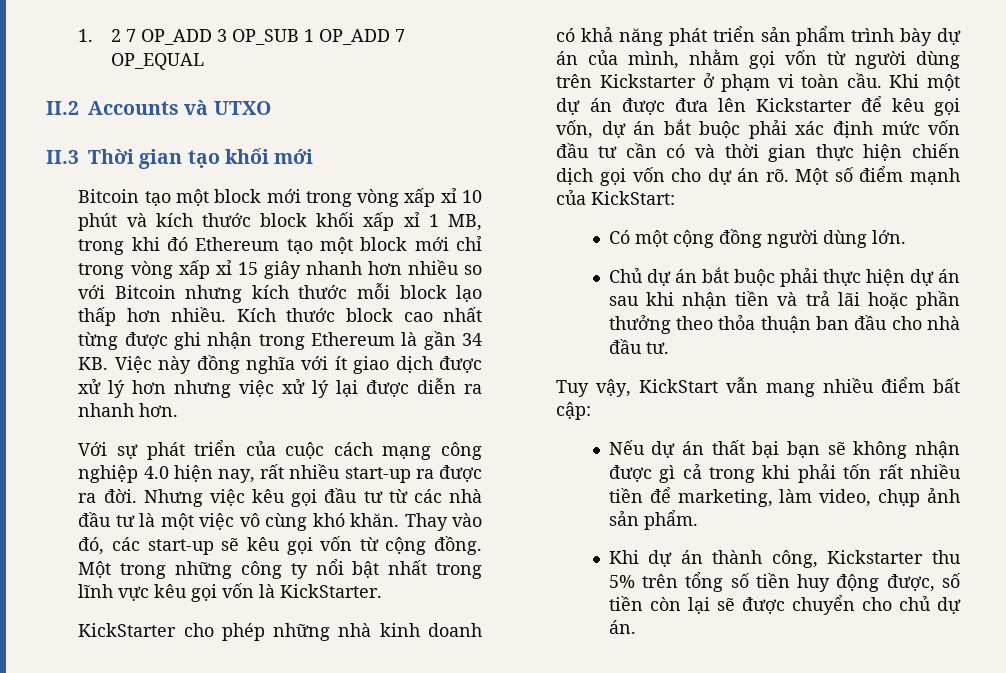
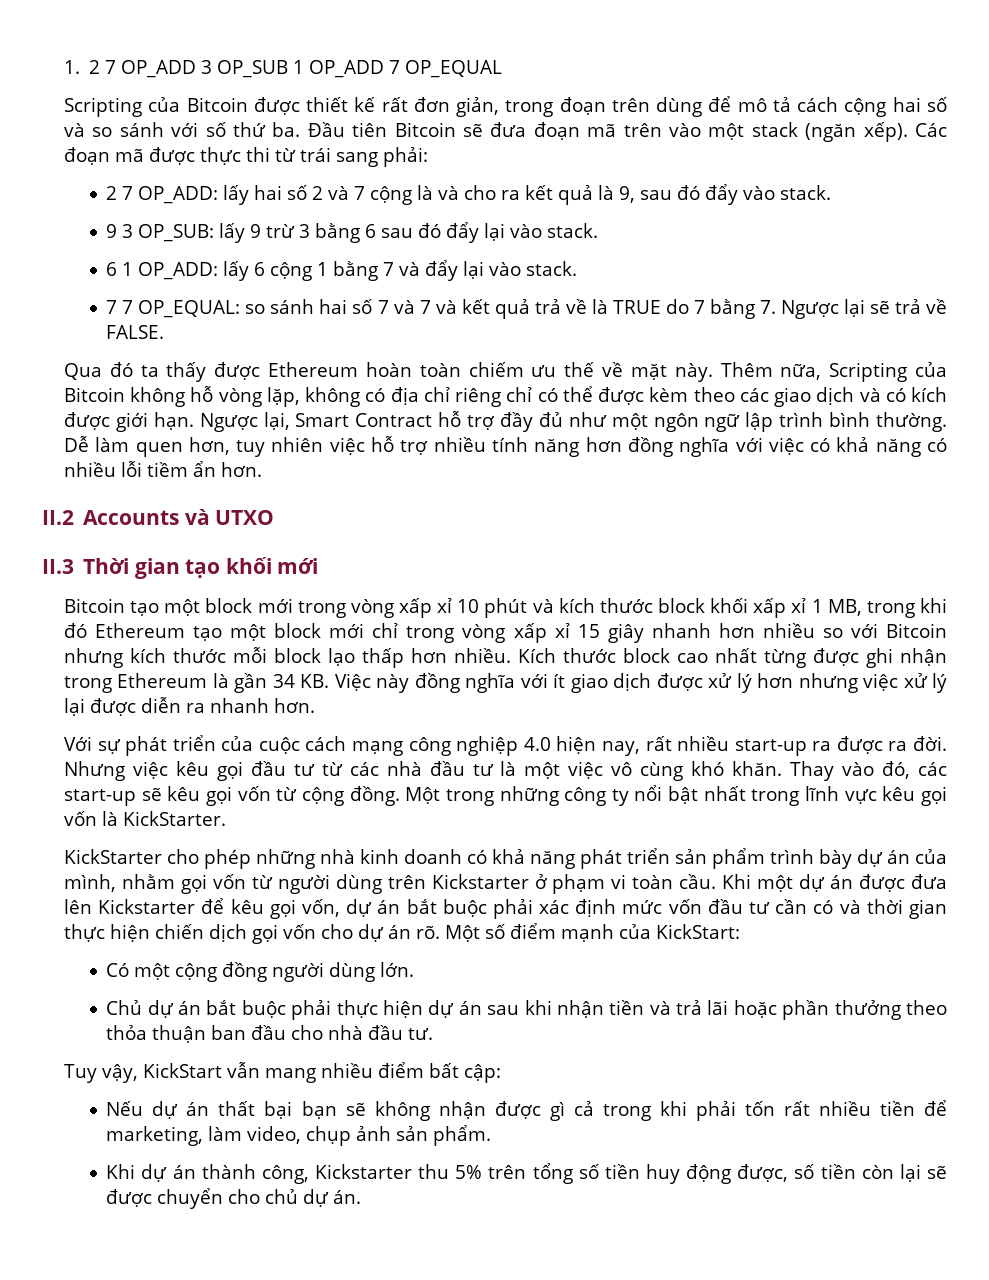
(204, 61) none -> [63,96,947,117] [63,122,947,142] [63,147,428,167] [106,184,832,205] [106,222,599,243] [106,260,578,281] [106,299,948,319] [106,325,165,339] [63,362,947,382] [63,386,948,407] [63,411,948,432] [63,436,947,457] [63,461,262,477] // Scripting của Bitcoin được thiết kế rất đơn giản, trong đoạn trên dùng để mô tả cách cộng hai số và so sánh với số thứ ba. Đầu tiên Bitcoin sẽ đưa đoạn mã trên vào một stack (ngăn xếp). Các đoạn mã được thực thi từ trái sang phải: // 2 7 OP_ADD: lấy hai số 2 và 7 cộng là và cho ra kết quả là 9, sau đó đẩy vào stack. // 9 3 OP_SUB: lấy 9 trừ 3 bằng 6 sau đó đẩy lại vào stack. // 6 1 OP_ADD: lấy 6 cộng 1 bằng 7 và đẩy lại vào stack. // 7 7 OP_EQUAL: so sánh hai số 7 và 7 và kết quả trả về là TRUE do 7 bằng 7. Ngược lại sẽ trả về FALSE. // Qua đó ta thấy được Ethereum hoàn toàn chiếm ưu thế về mặt này. Thêm nữa, Scripting của Bitcoin không hỗ vòng lặp, không có địa chỉ riêng chỉ có thể được kèm theo các giao dịch và có kích được giới hạn. Ngược lại, Smart Contract hỗ trợ đầy đủ như một ngôn ngữ lập trình bình thường. Dễ làm quen hơn, tuy nhiên việc hỗ trợ nhiều tính năng hơn đồng nghĩa với việc có khả năng có nhiều lỗi tiềm ẩn hơn.

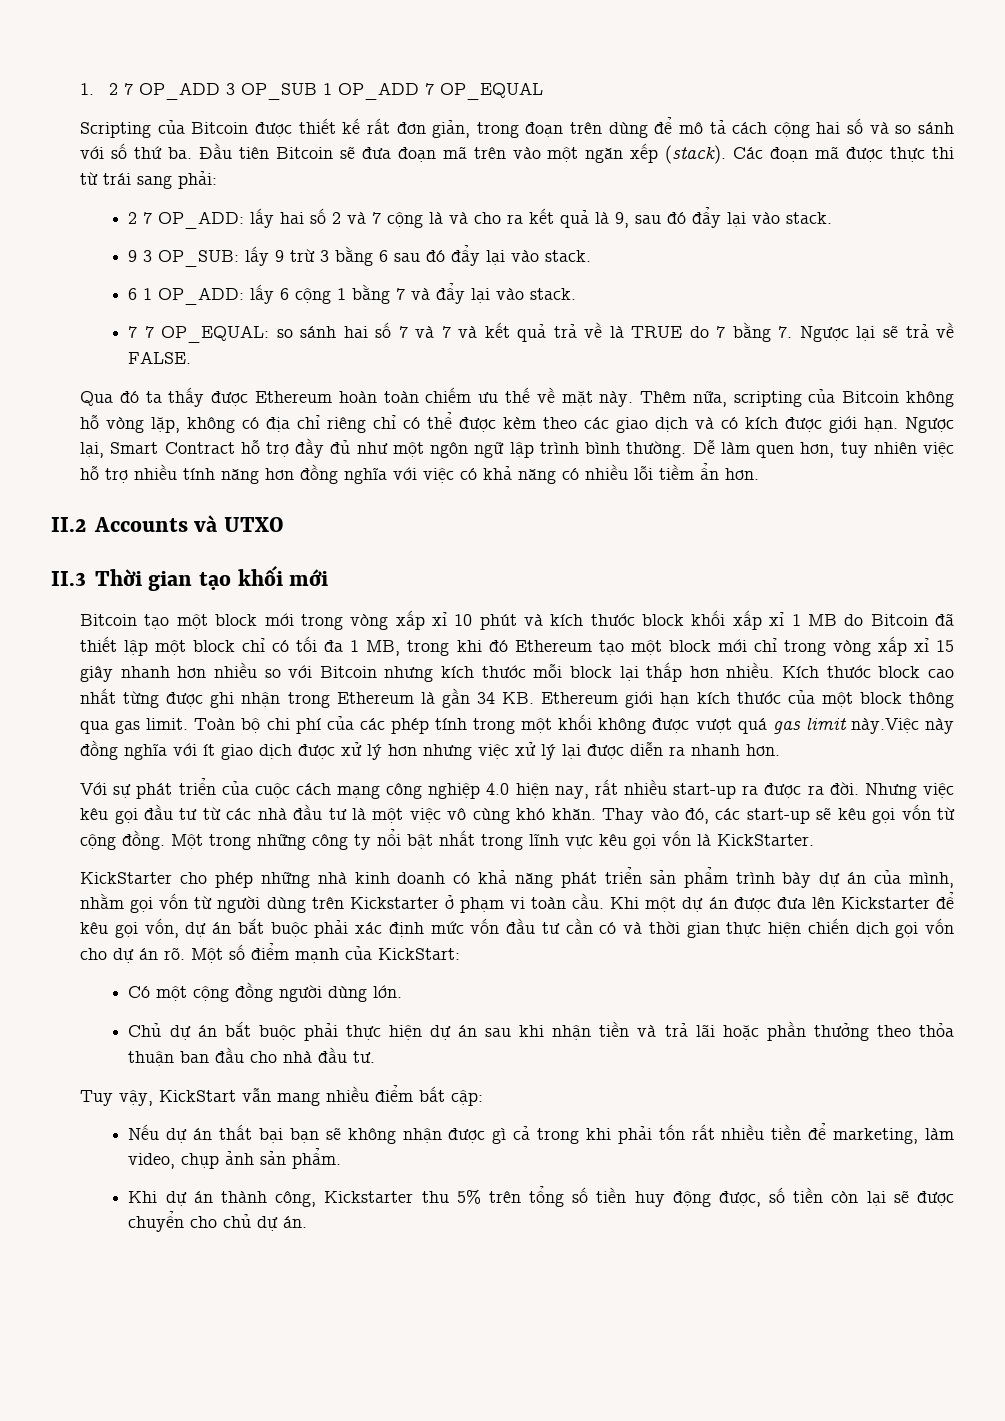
[751,122,908,142] stack (ngăn xếp). -> [585,143,727,164] ngăn xếp (stack).
(739, 194) none -> [727,212,747,227] lại
[829,362,908,382] Scripting -> [733,391,802,407] scripting
(823, 606) none -> [807,613,954,626] [80,636,360,656] MB do Bitcoin đã thiết lập một block chỉ có tối đa 1
[327,648,355,666] lạo -> [619,666,639,681] lại
[334,673,371,691] Việc -> [541,690,954,708] [80,714,919,734] Ethereum giới hạn kích thước của một block thông qua gas limit. Toàn bộ chi phí của các phép tính trong một khối không được vượt quá gas limit này.Việc

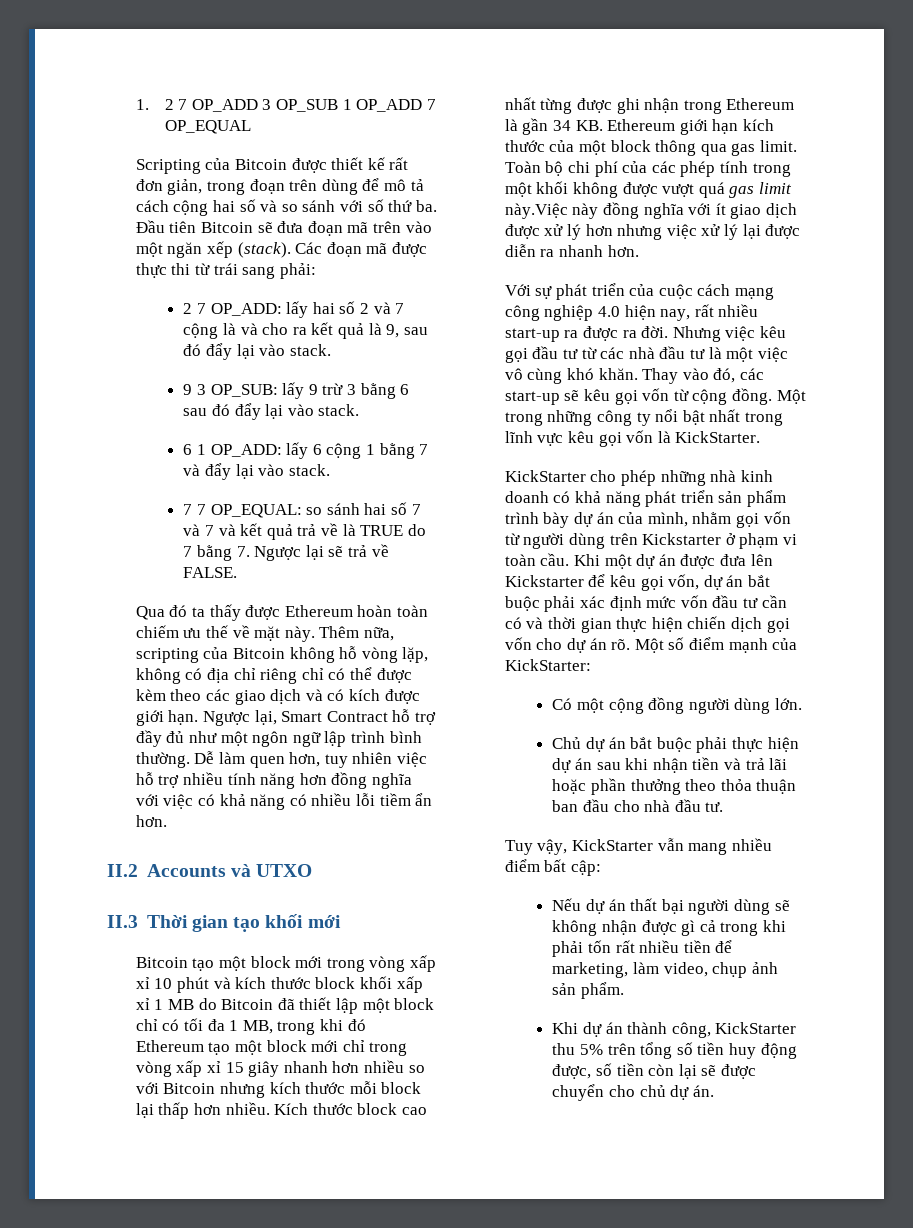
[378,948,461,960] KickStart: -> [504,659,591,671] KickStarter:
[159,1090,237,1102] KickStart -> [572,839,654,851] KickStarter
[289,1128,319,1143] bạn -> [688,899,770,915] người dùng
[324,1191,414,1203] Kickstarter -> [715,1022,797,1034] KickStarter

